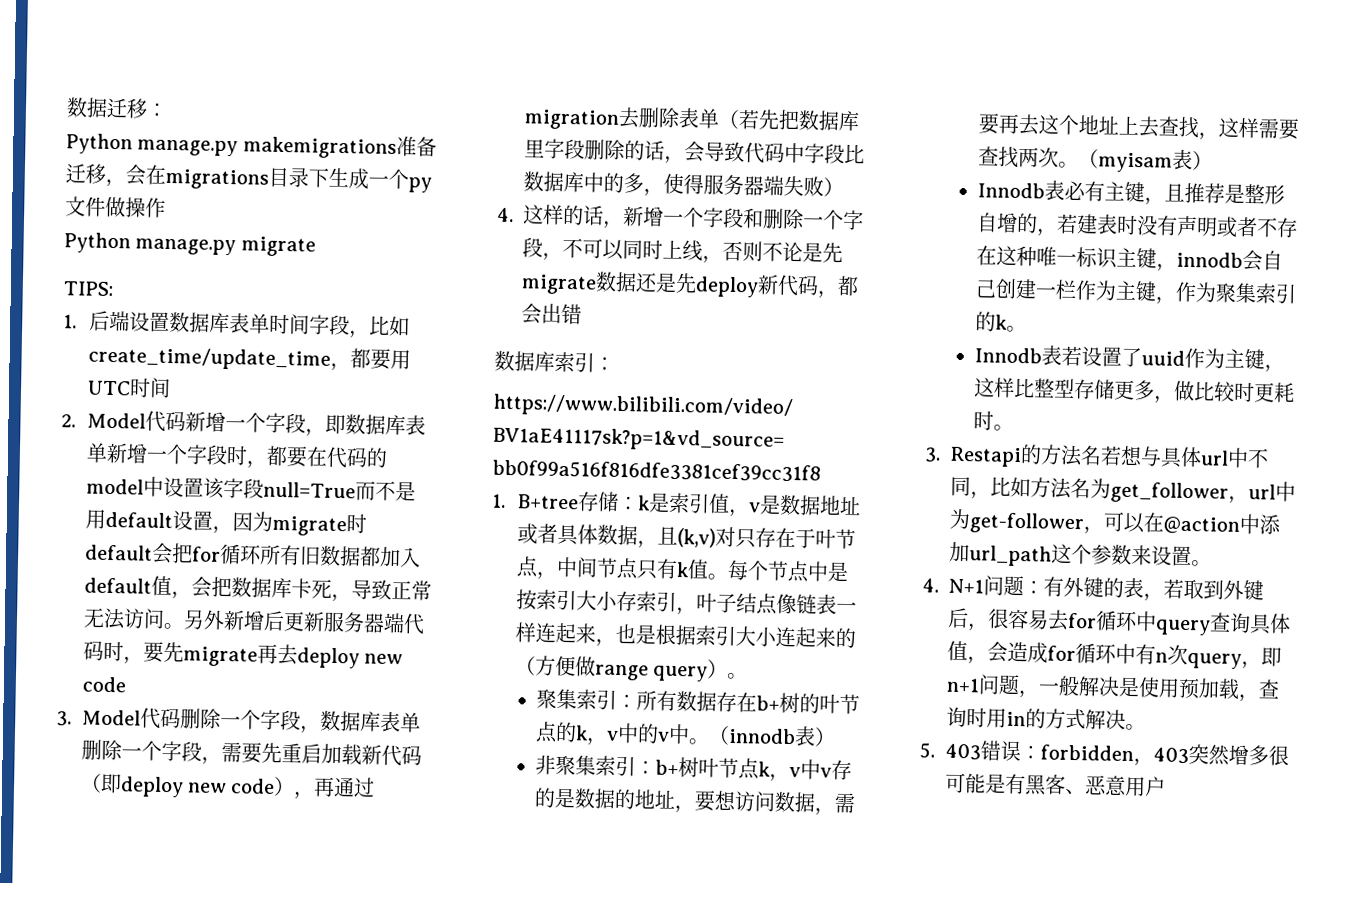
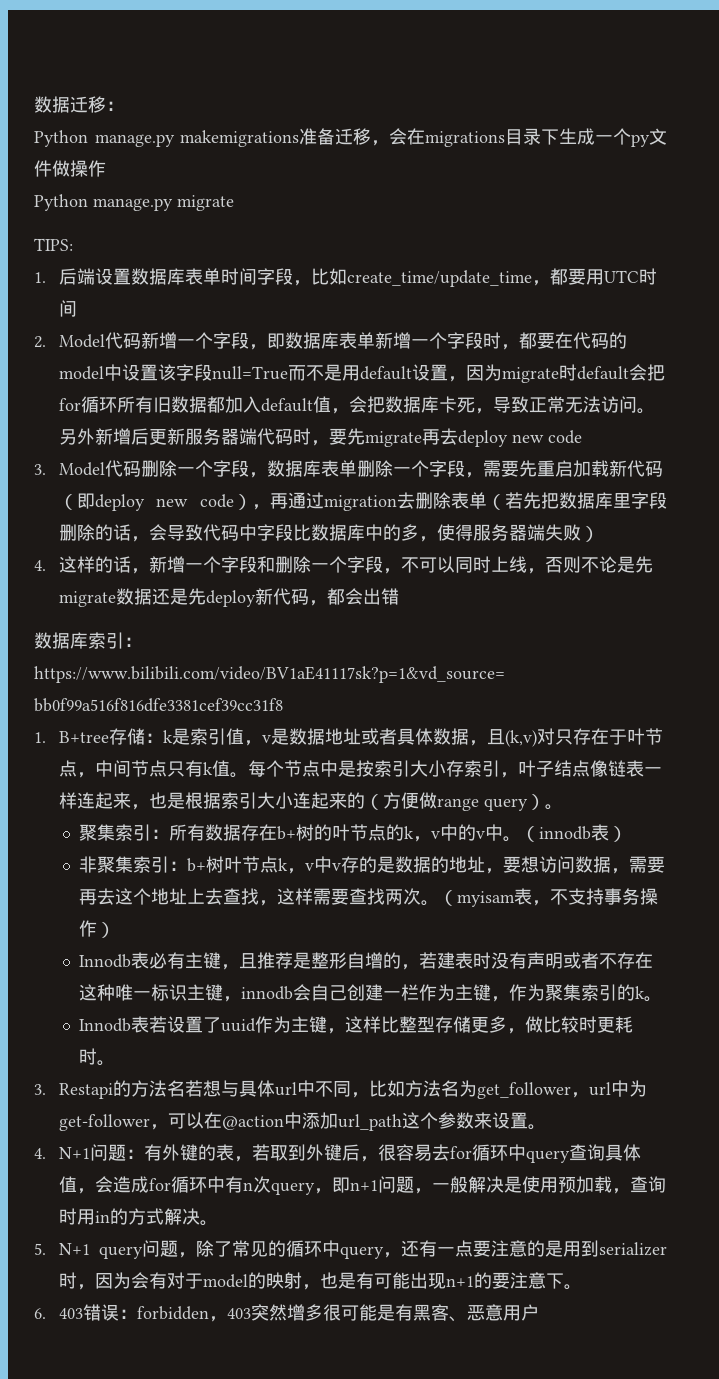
(1193, 160) none -> [531,888,658,906] [78,920,97,937] ，不支持事务操作
(935, 750) none -> [58,1240,667,1259] [58,1272,582,1290] [34,1308,46,1319] N+1 query问题，除了常见的循环中query，还有一点要注意的是用到serializer时，因为会有对于model的映射，也是有可能出现n+1的要注意下。 // 6.

